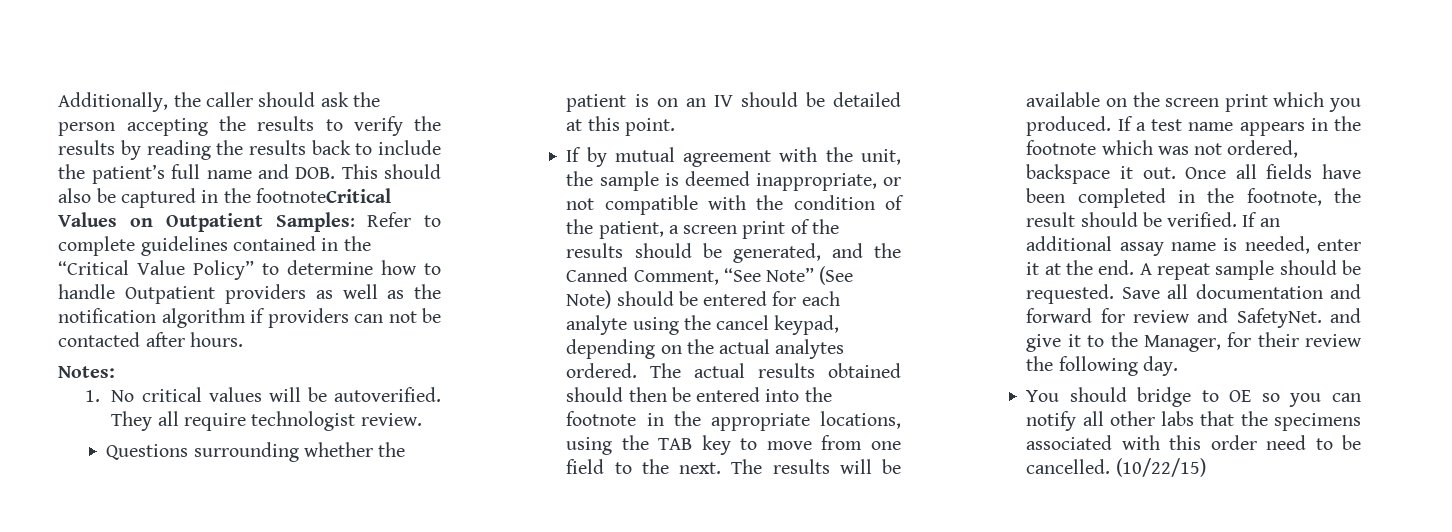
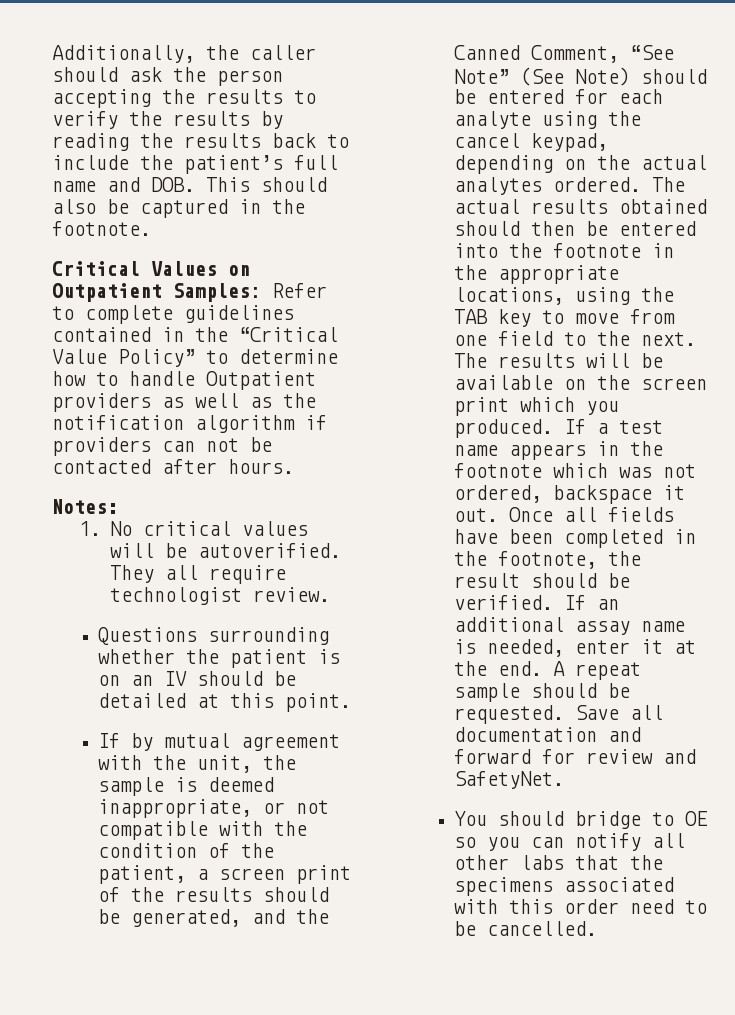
[255,188,391,203] footnoteCritical -> [52,221,152,236] [52,261,141,276] footnote. // Critical
[1330,308,1361,323] [1026,332,1362,352] [1026,356,1178,376] and give it to the Manager, for their review the following day. -> (564, 780) none
[1115,458,1206,477] (10/22/15) -> (597, 928) none

